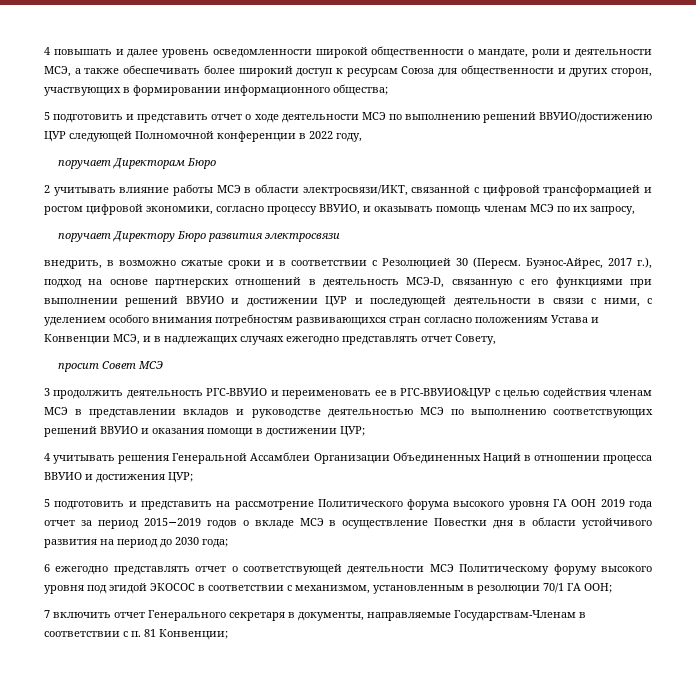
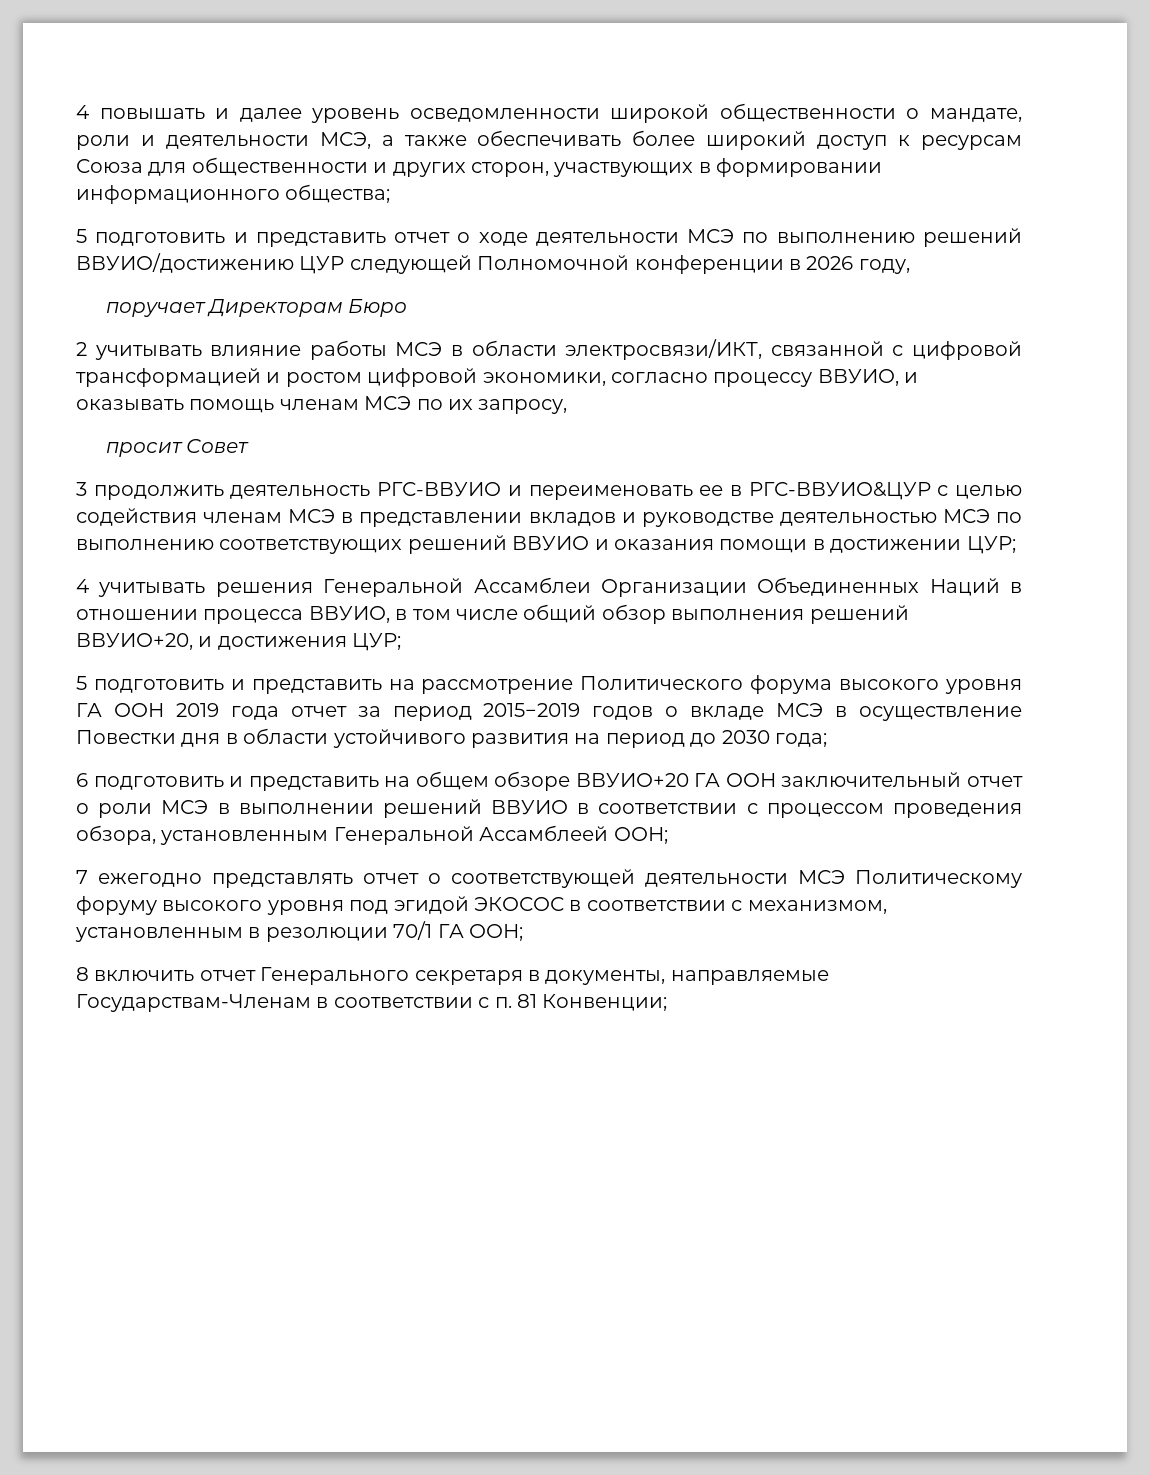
[309,131,333,139] 2022 -> [806,256,854,270] 2026
[58,231,341,242] [44,257,652,269] [44,277,652,288] [44,296,652,307] [44,314,599,326] [44,334,496,345] // поручает Директору Бюро развития электросвязи // внедрить, в возможно сжатые сроки и в соответствии с Резолюцией 30 (Пересм. Буэнос-Айрес, 2017 г.), подход на основе партнерских отношений в деятельность МСЭ-D, связанную с его функциями при выполнении решений ВВУИО и достижении ЦУР и последующей деятельности в связи с ними, с уделением особого внимания потребностям развивающихся стран согласно положениям Устава и Конвенции МСЭ, и в надлежащих случаях ежегодно представлять отчет Совету, -> (568, 406) none
[138,361,164,369] МСЭ -> (249, 446) none
[44,472,82,480] ВВУИО -> [308,604,909,624] [76,633,193,650] ВВУИО, в том числе общий обзор выполнения решений ВВУИО+20,
(50, 568) none -> [93,771,1023,791] [76,799,1022,818] [76,825,668,845] [76,870,88,884] подготовить и представить на общем обзоре ВВУИО+20 ГА ООН заключительный отчет о роли МСЭ в выполнении решений ВВУИО в соответствии с процессом проведения обзора, установленным Генеральной Ассамблеей ООН; // 7
[44,610,50,618] 7 -> [76,967,89,981] 8

